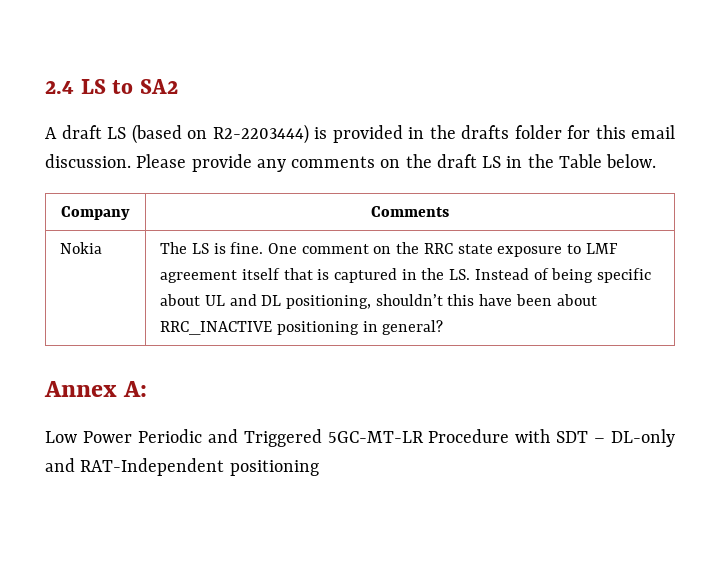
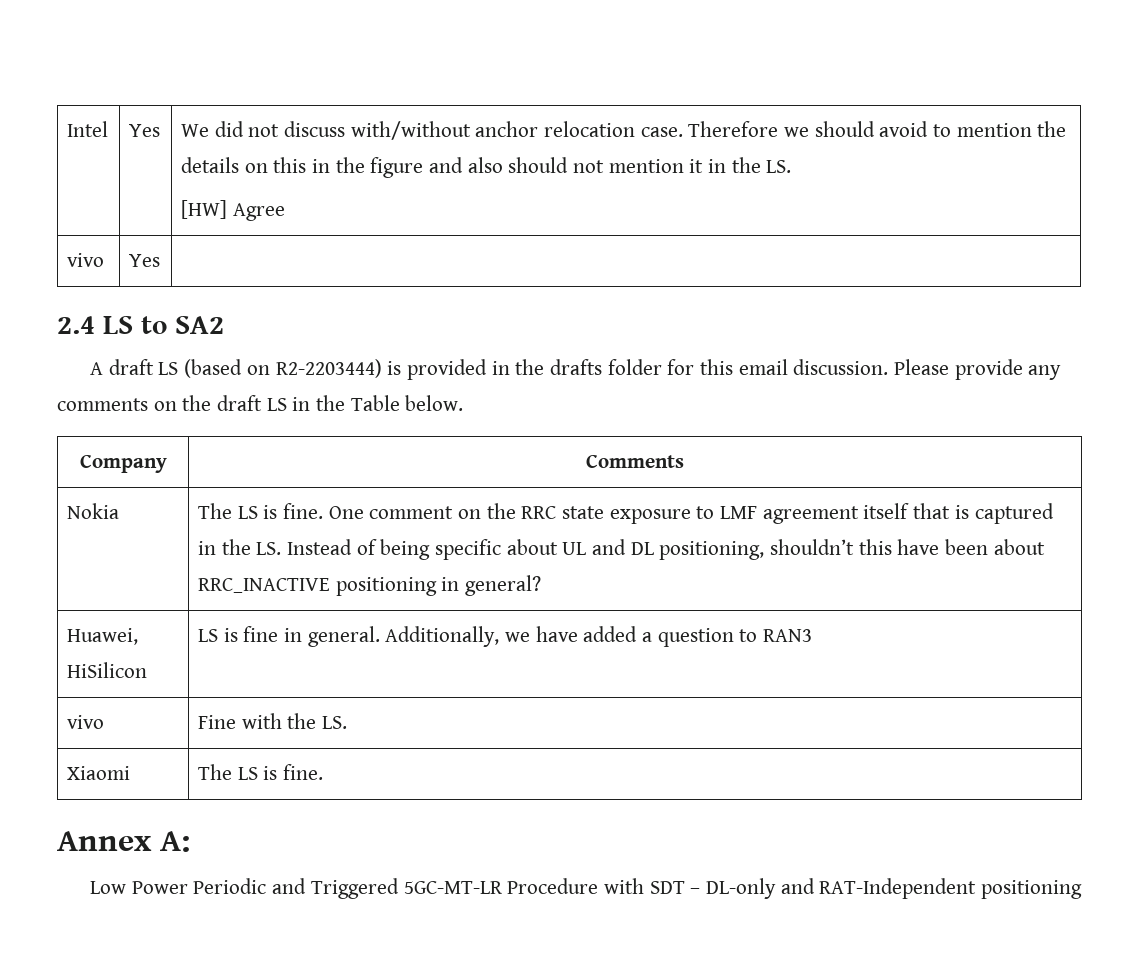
(45, 87) none -> [67,121,109,137] [129,124,161,137] [181,121,1067,140] [181,157,792,178] [181,200,285,221] [67,253,105,267] [129,254,161,267] Intel | Yes | We did not discuss with/without anchor relocation case. Therefore we should avoid to mention the details on this in the figure and also should not mention it in the LS. // [HW] Agree // vivo | Yes | //
(444, 327) none -> [67,628,139,645] [67,662,148,678] [198,626,813,647] [67,715,105,729] [198,713,348,729] [67,766,131,780] [198,764,324,780] // Huawei, HiSilicon | LS is fine in general. Additionally, we have added a question to RAN3 // vivo | Fine with the LS. // Xiaomi | The LS is fine.

